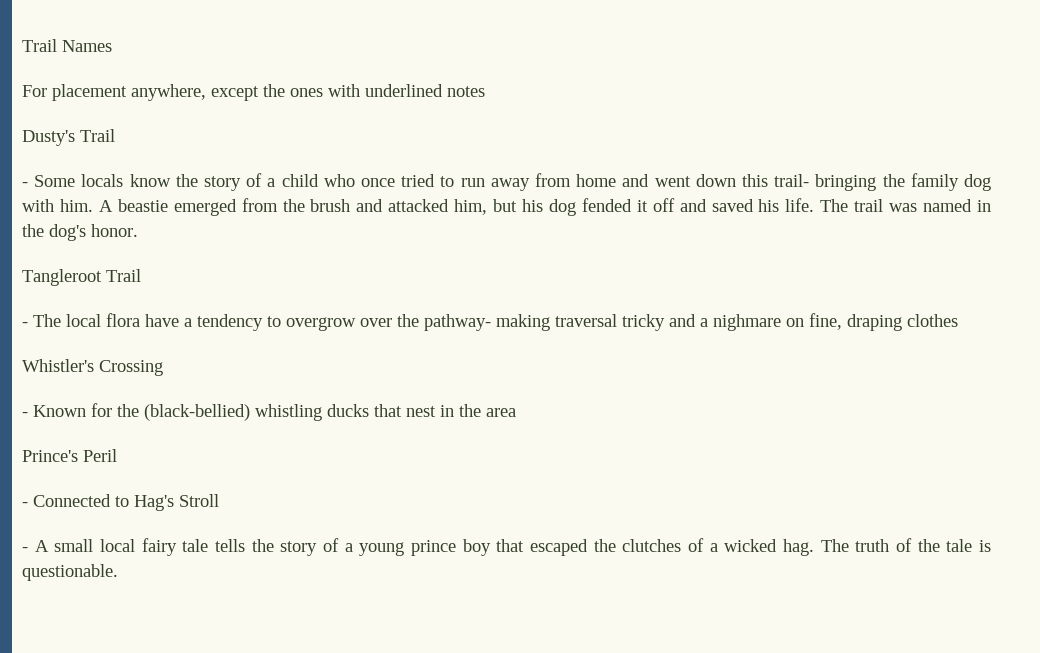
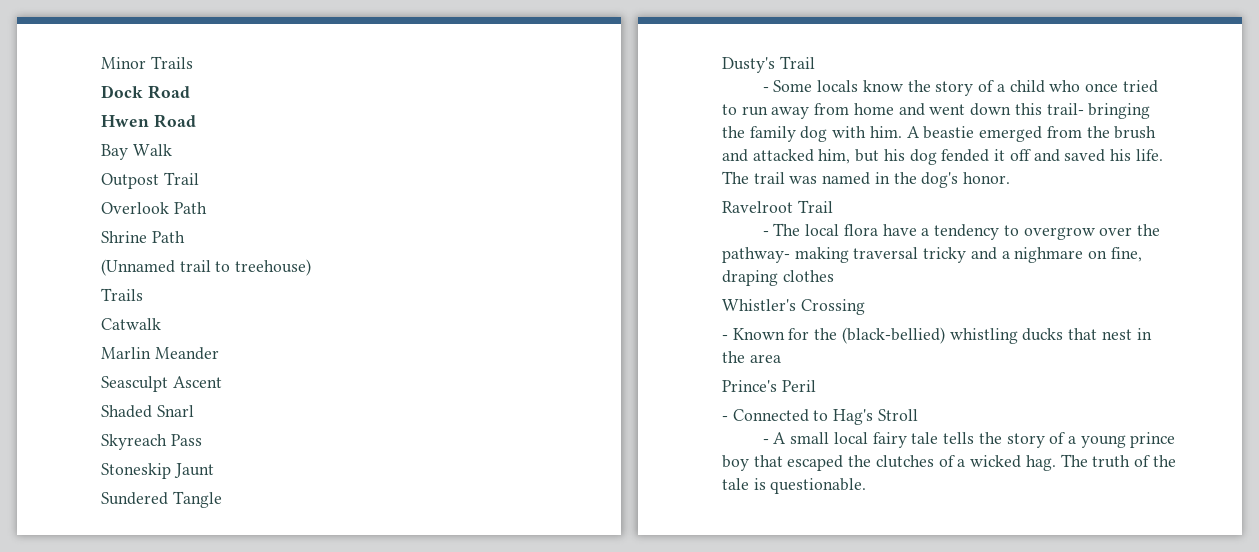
[22,39,112,52] [22,84,485,101] Trail Names // For placement anywhere, except the ones with underlined notes -> [101,56,193,69] [101,85,190,99] [101,114,196,128] [101,144,172,160] [101,172,199,189] [101,202,207,214] [101,231,185,243] [101,259,312,276] [101,288,143,301] [101,318,161,330] [101,347,219,360] [101,376,222,392] [101,405,194,418] [101,434,202,450] [101,463,214,479] [101,491,222,508] Minor Trails // Dock Road // Hwen Road // Bay Walk // Outpost Trail // Overlook Path // Shrine Path // (Unnamed trail to treehouse) // Trails // Catwalk // Marlin Meander // Seasculpt Ascent // Shaded Snarl // Skyreach Pass // Stoneskip Jaunt // Sundered Tangle
[22,269,102,286] Tangleroot -> [722,201,793,213] Ravelroot

